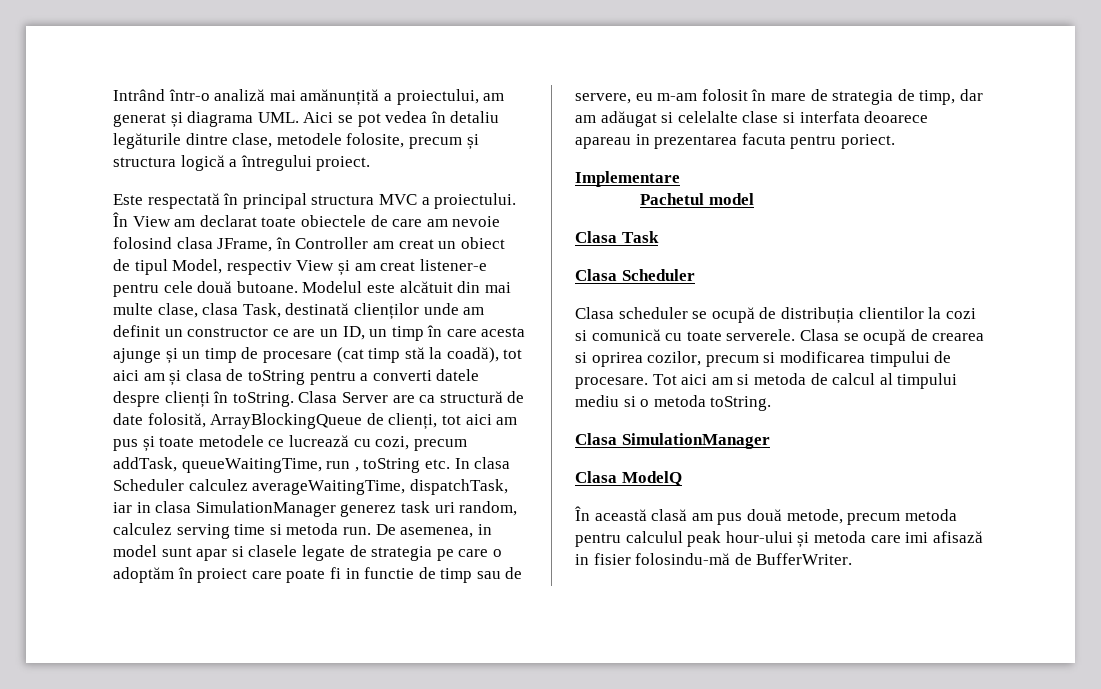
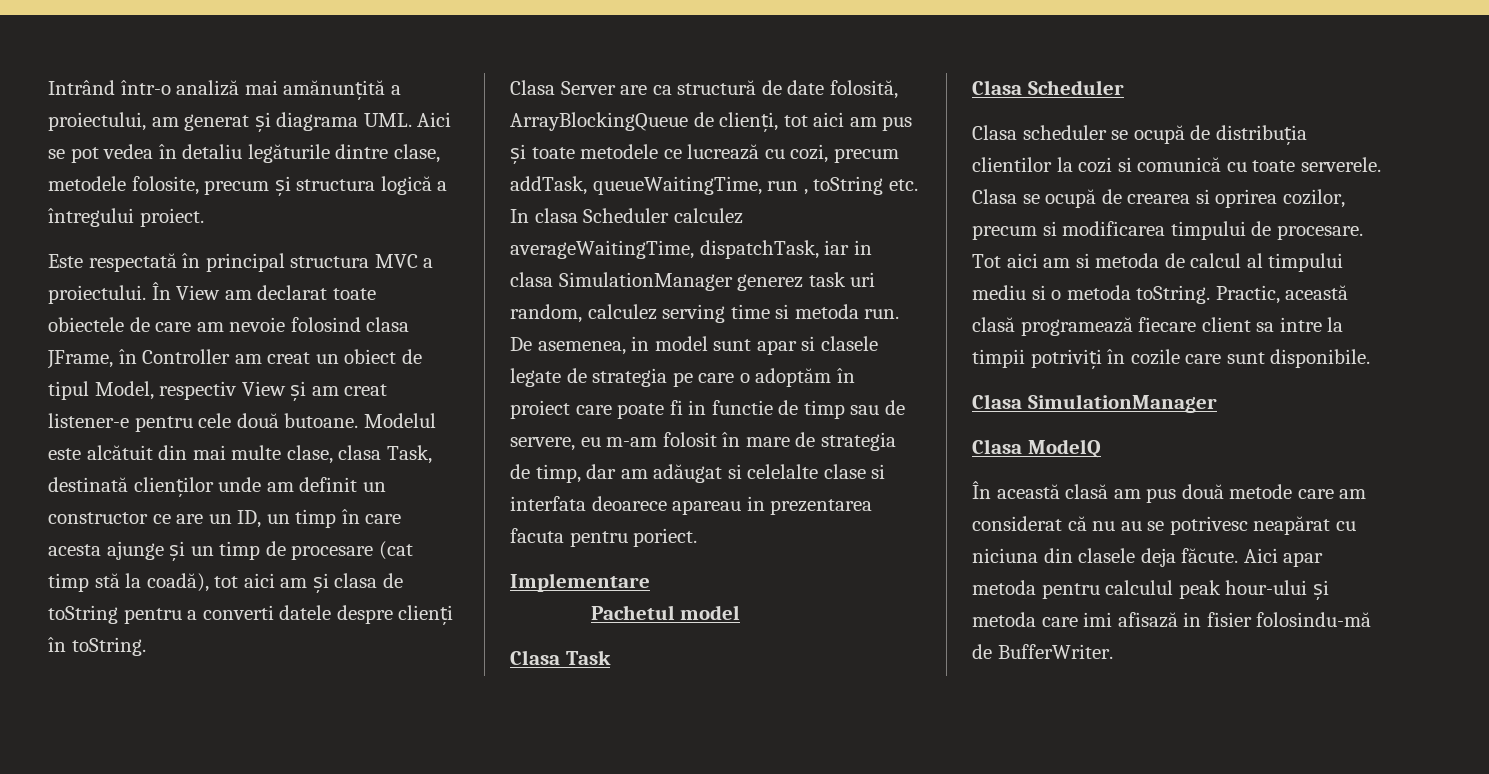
(294, 399) none -> (146, 646) //
(772, 403) none -> [1215,285,1349,304] [972,317,1344,336] [972,349,1371,369] Practic, această clasă programează fiecare client sa intre la timpii potriviți în cozile care sunt disponibile.
[786,509,901,525] metode, precum -> [1229,484,1367,499] [972,516,1356,535] [972,548,1324,567] metode care am considerat că nu au se potrivesc neapărat cu niciuna din clasele deja făcute. Aici apar

